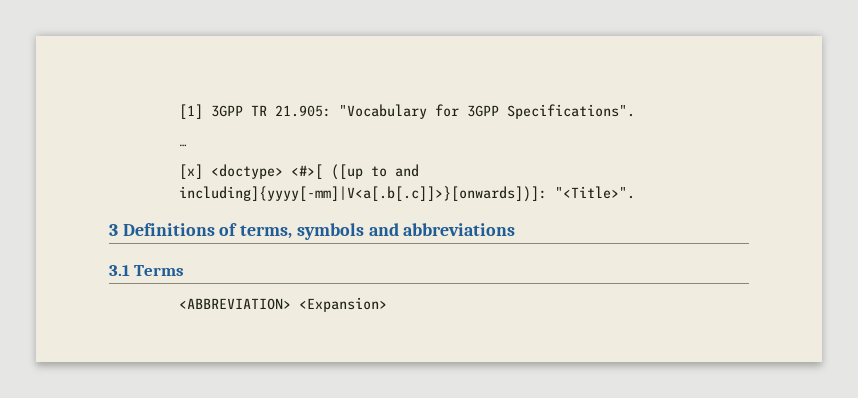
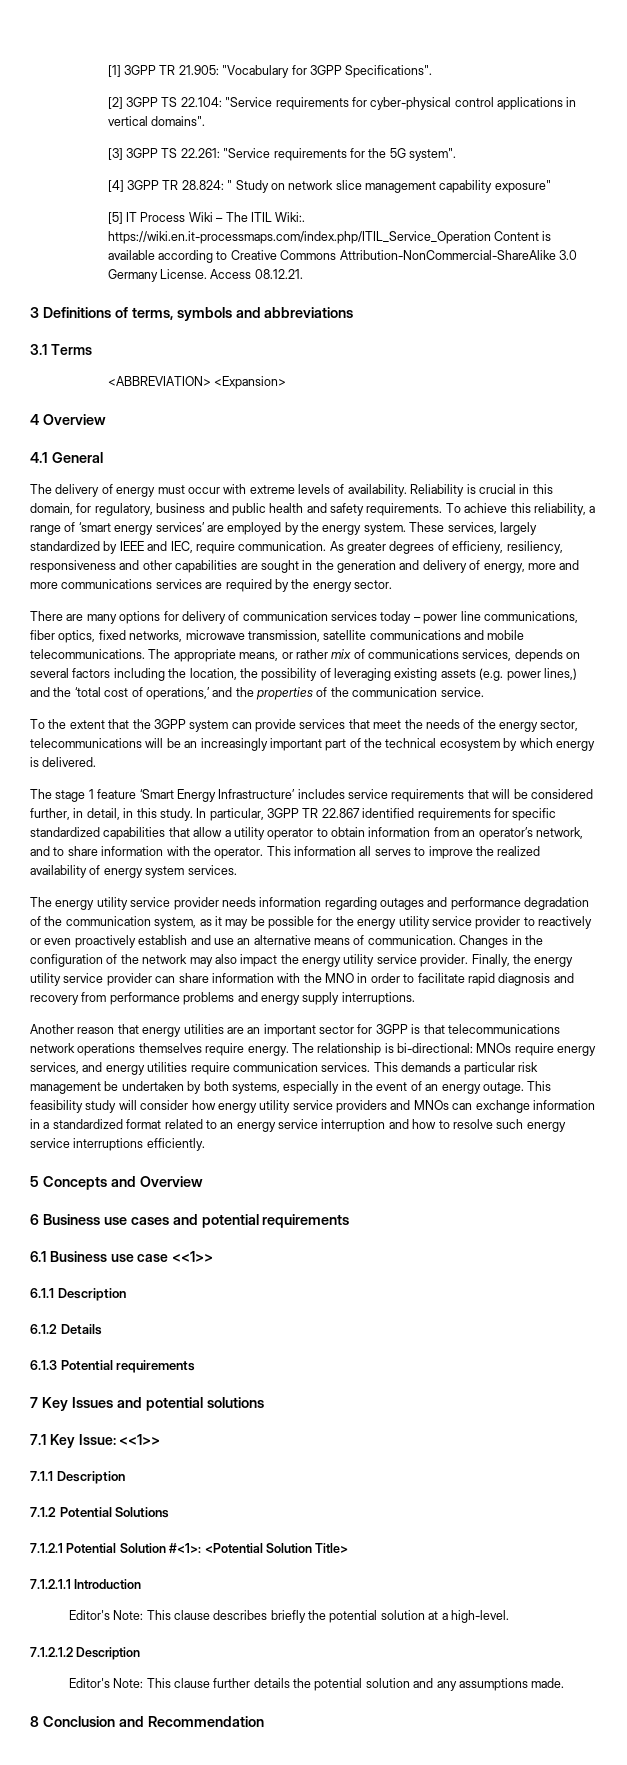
[178,144,187,147] [178,164,419,180] [178,186,635,202] … // [x] <doctype> <#>[ ([up to and including]{yyyy[-mm]|V<a[.b[.c]]>}[onwards])]: "<Title>". -> [107,97,577,110] [107,116,206,126] [107,148,457,161] [107,180,551,193] [107,212,306,224] [107,231,552,244] [107,250,577,263] [107,269,303,282] [2] 3GPP TS 22.104: "Service requirements for cyber-physical control applications in vertical domains". // [3] 3GPP TS 22.261: "Service requirements for the 5G system". // [4] 3GPP TR 28.824: " Study on network slice management capability exposure" // [5] IT Process Wiki – The ITIL Wiki:. https://wiki.en.it-processmaps.com/index.php/ITIL_Service_Operation Content is available according to Creative Commons Attribution-NonCommercial-ShareAlike 3.0 Germany License. Access 08.12.21.
(387, 304) none -> [30,414,106,425] [30,452,103,463] [30,484,553,497] [30,503,596,516] [30,522,537,535] [30,541,563,554] [30,560,580,573] [30,579,392,592] [30,611,578,624] [30,630,525,643] [30,649,581,662] [30,668,577,681] [30,687,484,700] [30,719,579,732] [30,738,595,751] [30,757,97,767] [30,789,593,802] [30,808,557,821] [30,827,583,840] [30,846,541,859] [30,865,237,878] [30,897,590,910] [30,916,592,929] [30,935,543,948] [30,954,574,967] [30,973,574,986] [30,992,415,1005] [30,1024,560,1037] [30,1043,597,1056] [30,1062,539,1075] [30,1081,552,1094] [30,1100,595,1113] [30,1119,566,1132] [30,1138,205,1151] [30,1176,203,1190] [30,1214,350,1228] [30,1251,214,1262] [30,1288,126,1301] [30,1324,102,1335] [30,1360,196,1373] [30,1397,264,1411] [30,1434,161,1448] [30,1471,125,1484] [30,1507,170,1518] [30,1543,349,1553] [30,1579,142,1589] [68,1610,509,1623] [30,1647,141,1660] [68,1678,565,1691] [30,1716,264,1727] // 4 Overview // 4.1 General // The delivery of energy must occur with extreme levels of availability. Reliability is crucial in this domain, for regulatory, business and public health and safety requirements. To achieve this reliability, a range of ‘smart energy services’ are employed by the energy system. These services, largely standardized by IEEE and IEC, require communication. As greater degrees of efficieny, resiliency, responsiveness and other capabilities are sought in the generation and delivery of energy, more and more communications services are required by the energy sector. // There are many options for delivery of communication services today – power line communications, fiber optics, fixed networks, microwave transmission, satellite communications and mobile telecommunications. The appropriate means, or rather mix of communications services, depends on several factors including the location, the possibility of leveraging existing assets (e.g. power lines,) and the ‘total cost of operations,’ and the properties of the communication service. // To the extent that the 3GPP system can provide services that meet the needs of the energy sector, telecommunications will be an increasingly important part of the technical ecosystem by which energy is delivered. // The stage 1 feature ‘Smart Energy Infrastructure’ includes service requirements that will be considered further, in detail, in this study. In particular, 3GPP TR 22.867 identified requirements for specific standardized capabilities that allow a utility operator to obtain information from an operator’s network, and to share information with the operator. This information all serves to improve the realized availability of energy system services. // The energy utility service provider needs information regarding outages and performance degradation of the communication system, as it may be possible for the energy utility service provider to reactively or even proactively establish and use an alternative means of communication. Changes in the configuration of the network may also impact the energy utility service provider. Finally, the energy utility service provider can share information with the MNO in order to facilitate rapid diagnosis and recovery from performance problems and energy supply interruptions. // Another reason that energy utilities are an important sector for 3GPP is that telecommunications network operations themselves require energy. The relationship is bi-directional: MNOs require energy services, and energy utilities require communication services. This demands a particular risk management be undertaken by both systems, especially in the event of an energy outage. This feasibility study will consider how energy utility service providers and MNOs can exchange information in a standardized format related to an energy service interruption and how to resolve such energy service interruptions efficiently. // 5 Concepts and Overview // 6 Business use cases and potential requirements // 6.1 Business use case <<1>> // 6.1.1 Description // 6.1.2 Details // 6.1.3 Potential requirements // 7 Key Issues and potential solutions // 7.1 Key Issue: <<1>> // 7.1.1 Description // 7.1.2 Potential Solutions // 7.1.2.1 Potential Solution #<1>: <Potential Solution Title> // 7.1.2.1.1 Introduction // Editor's Note: This clause describes briefly the potential solution at a high-level. // 7.1.2.1.2 Description // Editor's Note: This clause further details the potential solution and any assumptions made. // 8 Conclusion and Recommendation

